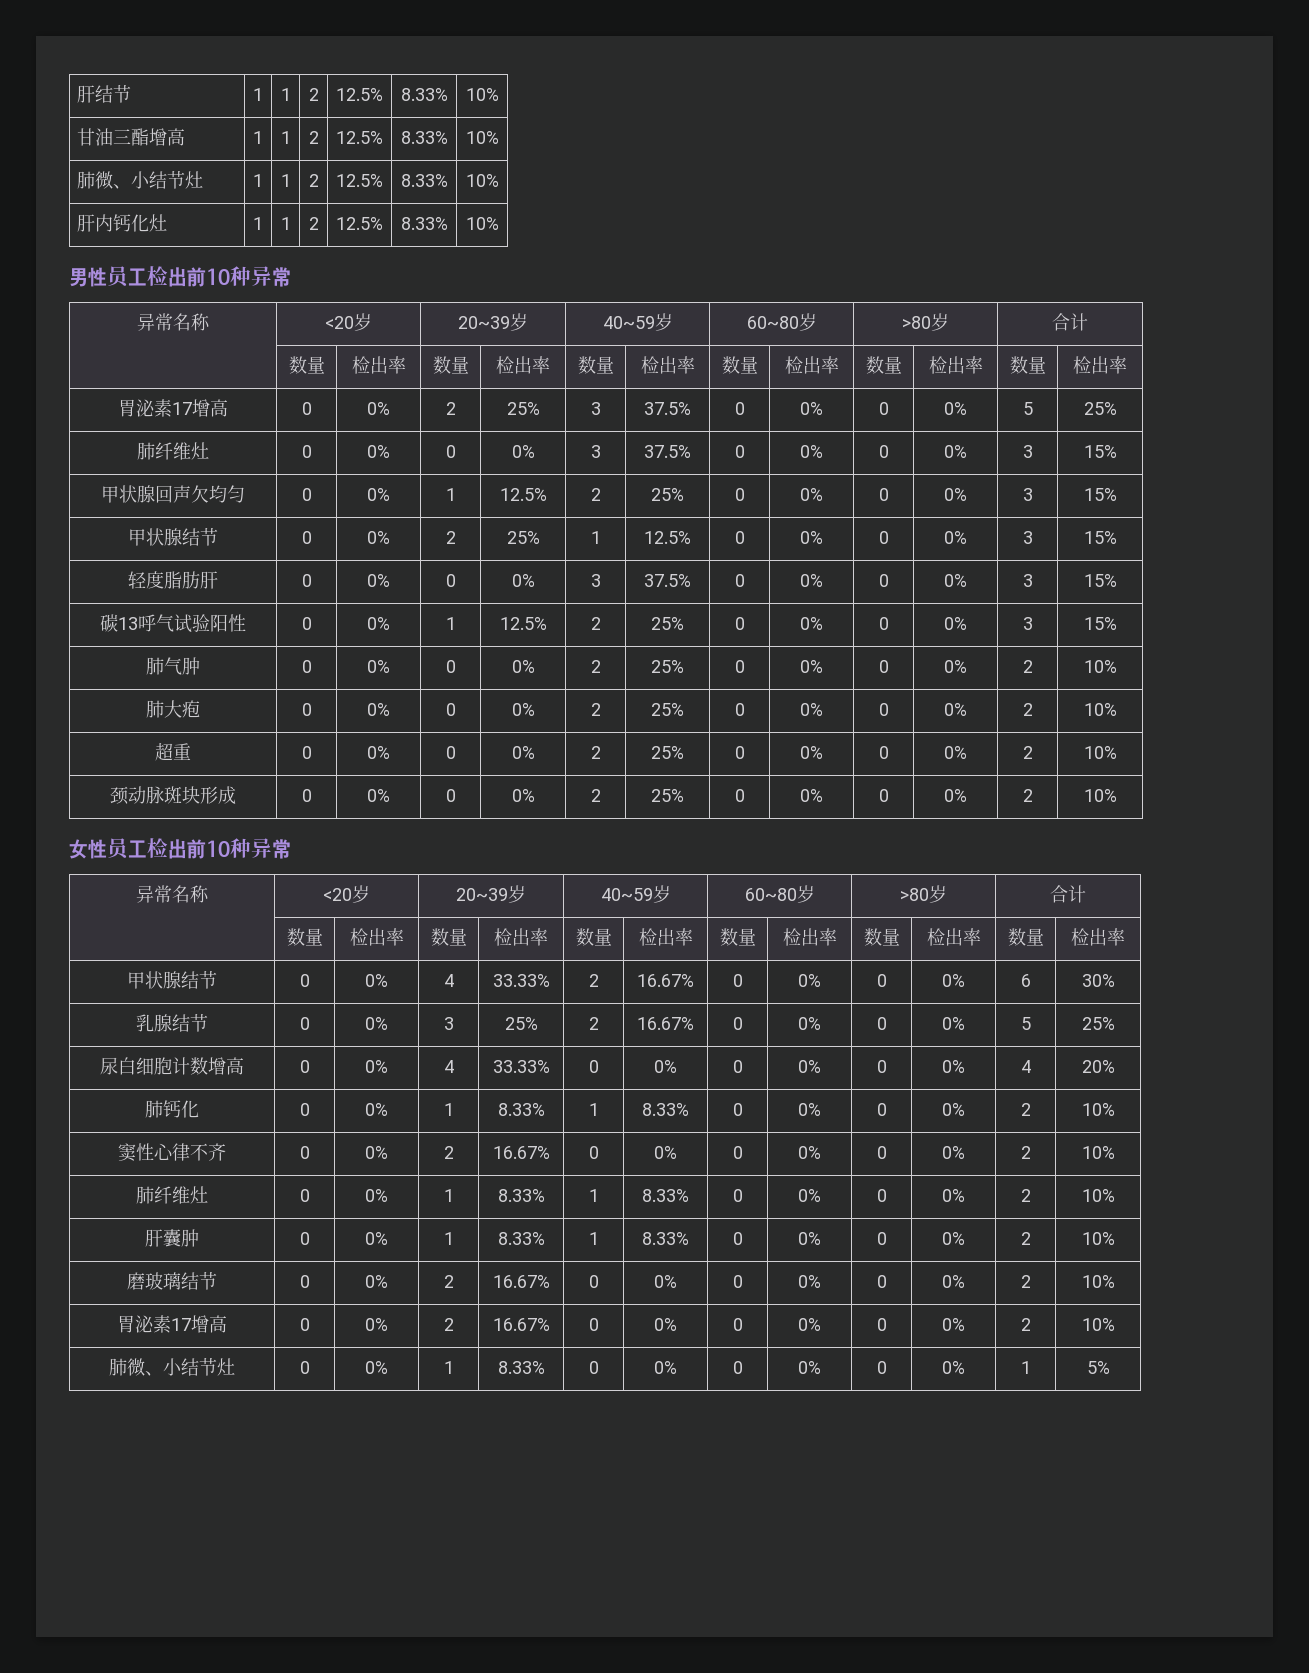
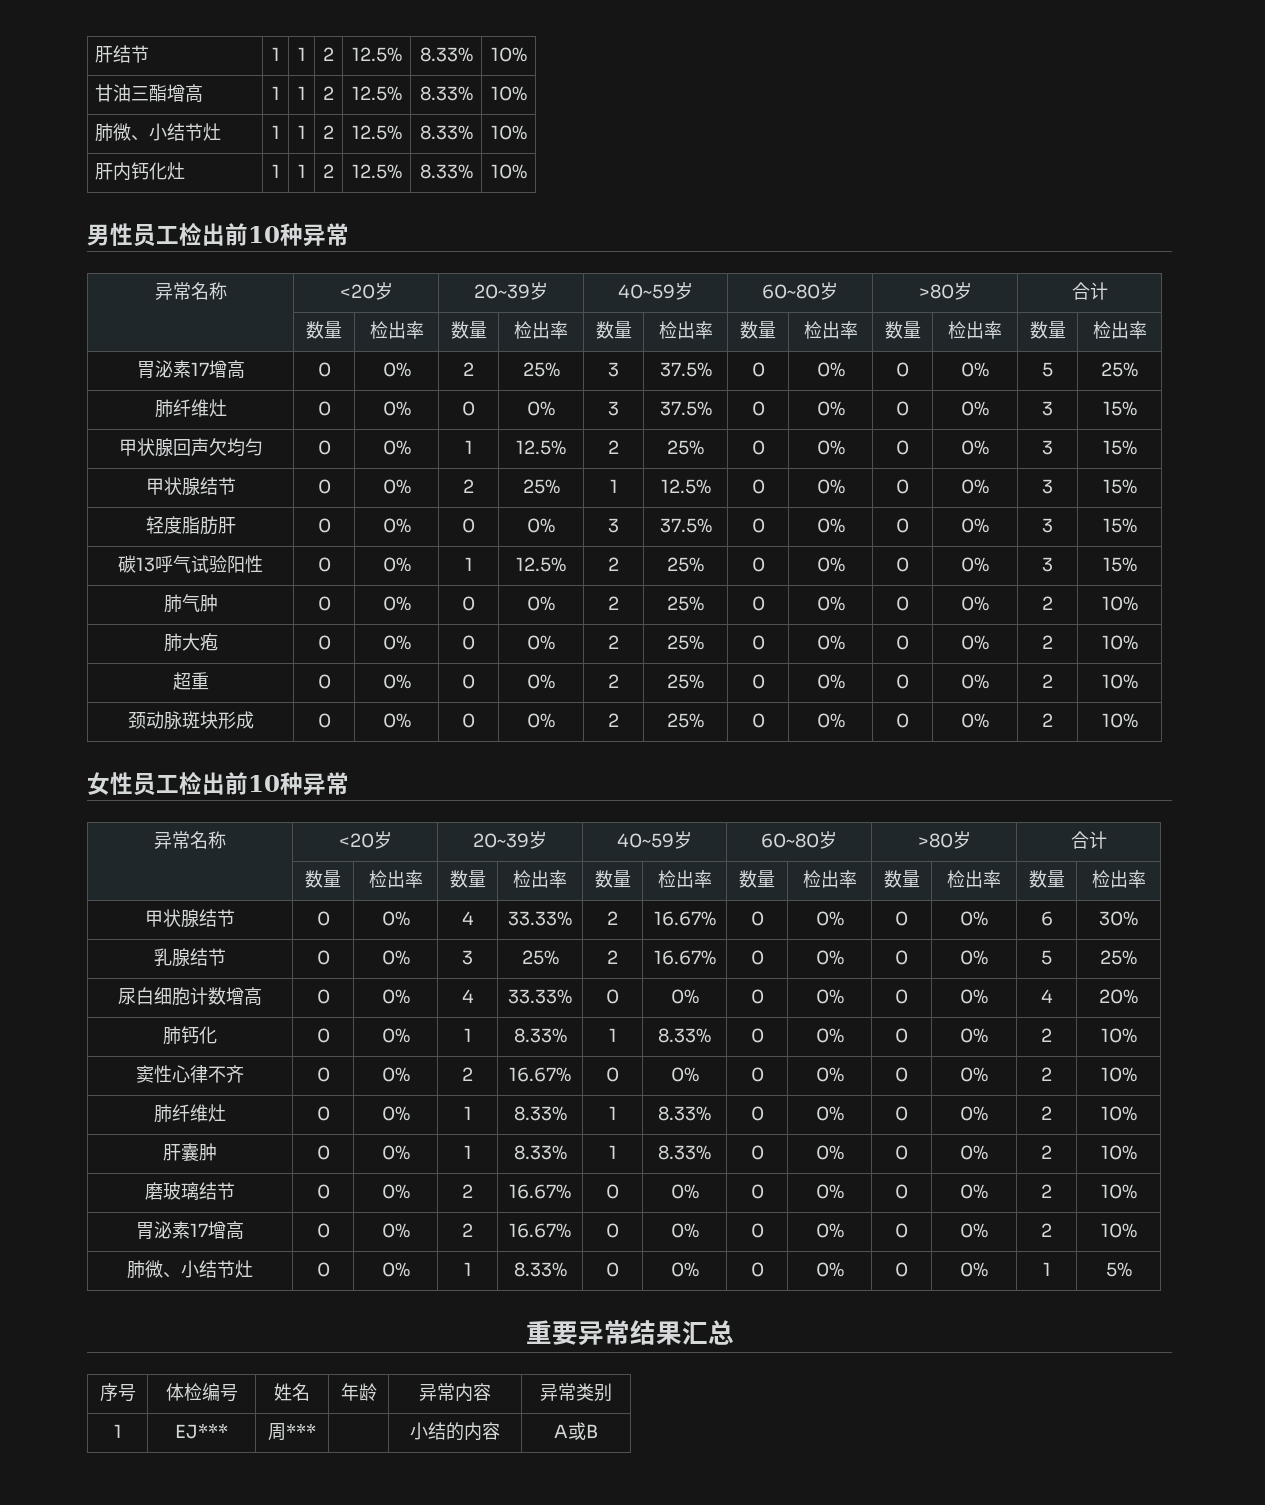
(1110, 1367) none -> [525,1320,734,1345] [99,1383,136,1402] [165,1383,238,1402] [274,1383,310,1401] [340,1383,377,1401] [419,1383,492,1402] [540,1383,612,1402] [113,1424,122,1438] [175,1423,228,1439] [268,1423,316,1441] [410,1422,501,1441] [554,1422,598,1440] // 重要异常结果汇总 // 序号 | 体检编号 | 姓名 | 年龄 | 异常内容 | 异常类别 // 1 | EJ*** | 周*** | | 小结的内容 | A或B

